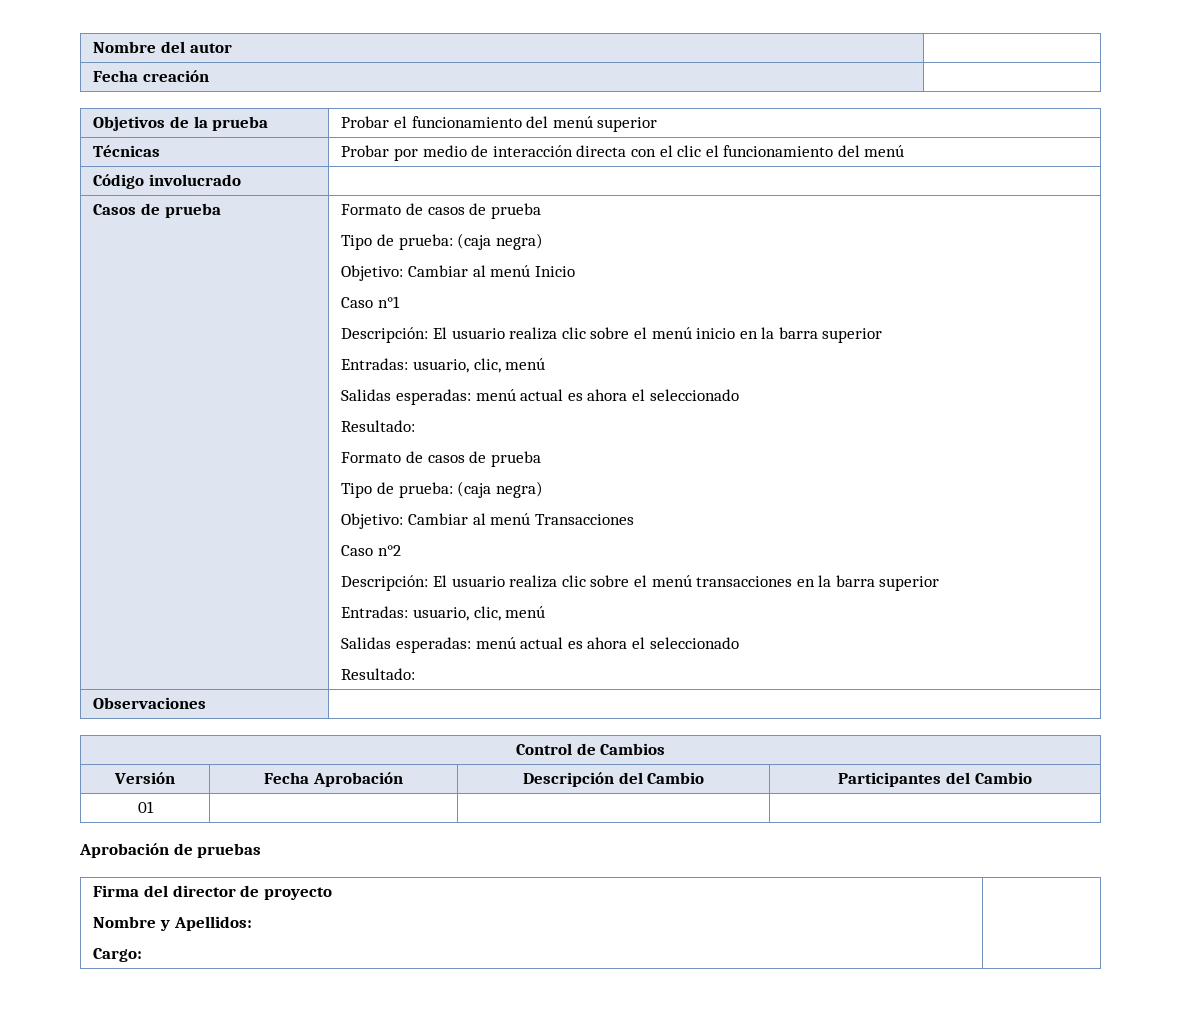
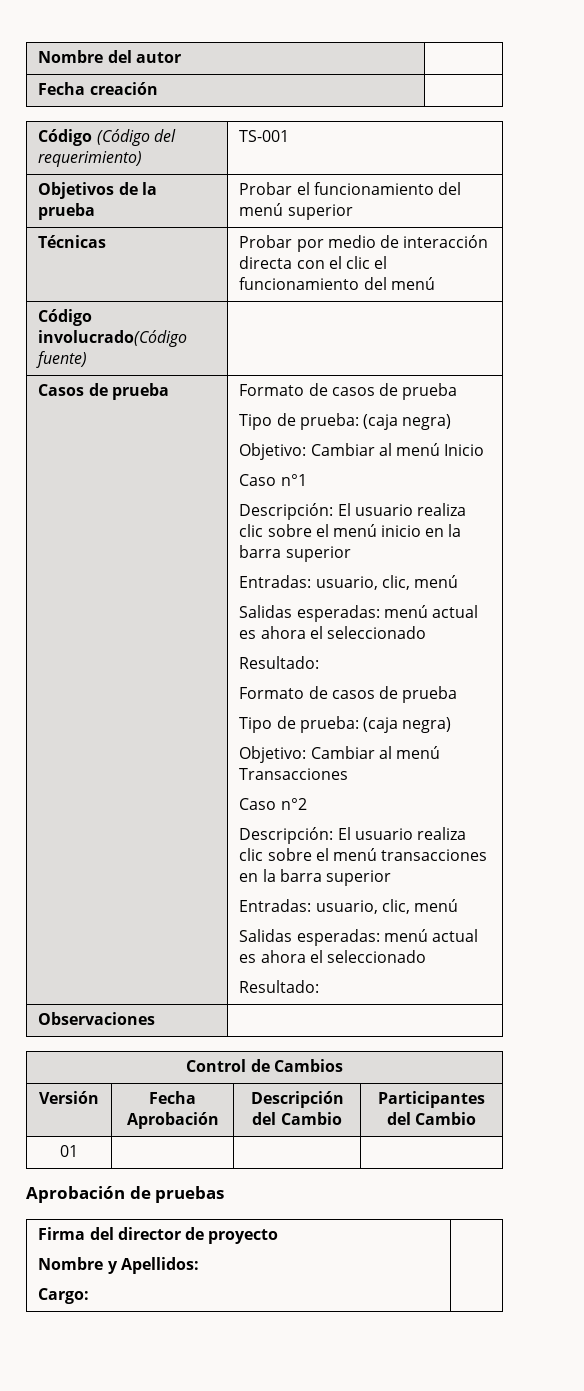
(209, 76) none -> [38,129,176,146] [38,151,143,167] [239,130,290,142] // Código (Código del requerimiento) | TS-001
[148,174,241,186] involucrado -> [38,330,188,347] [36,351,88,368] involucrado(Código fuente)

